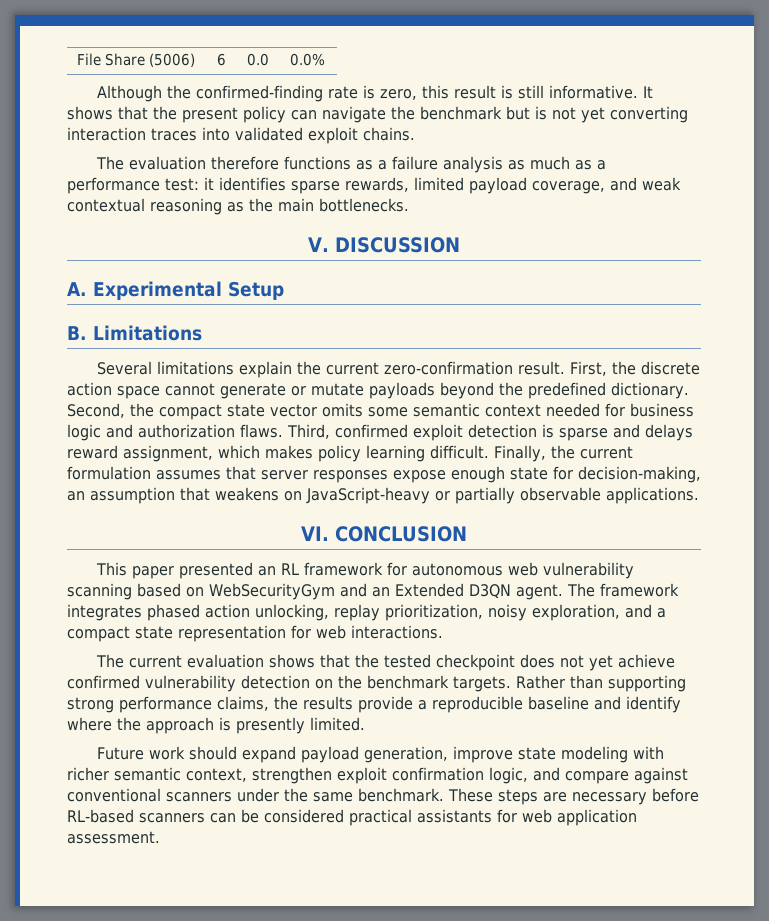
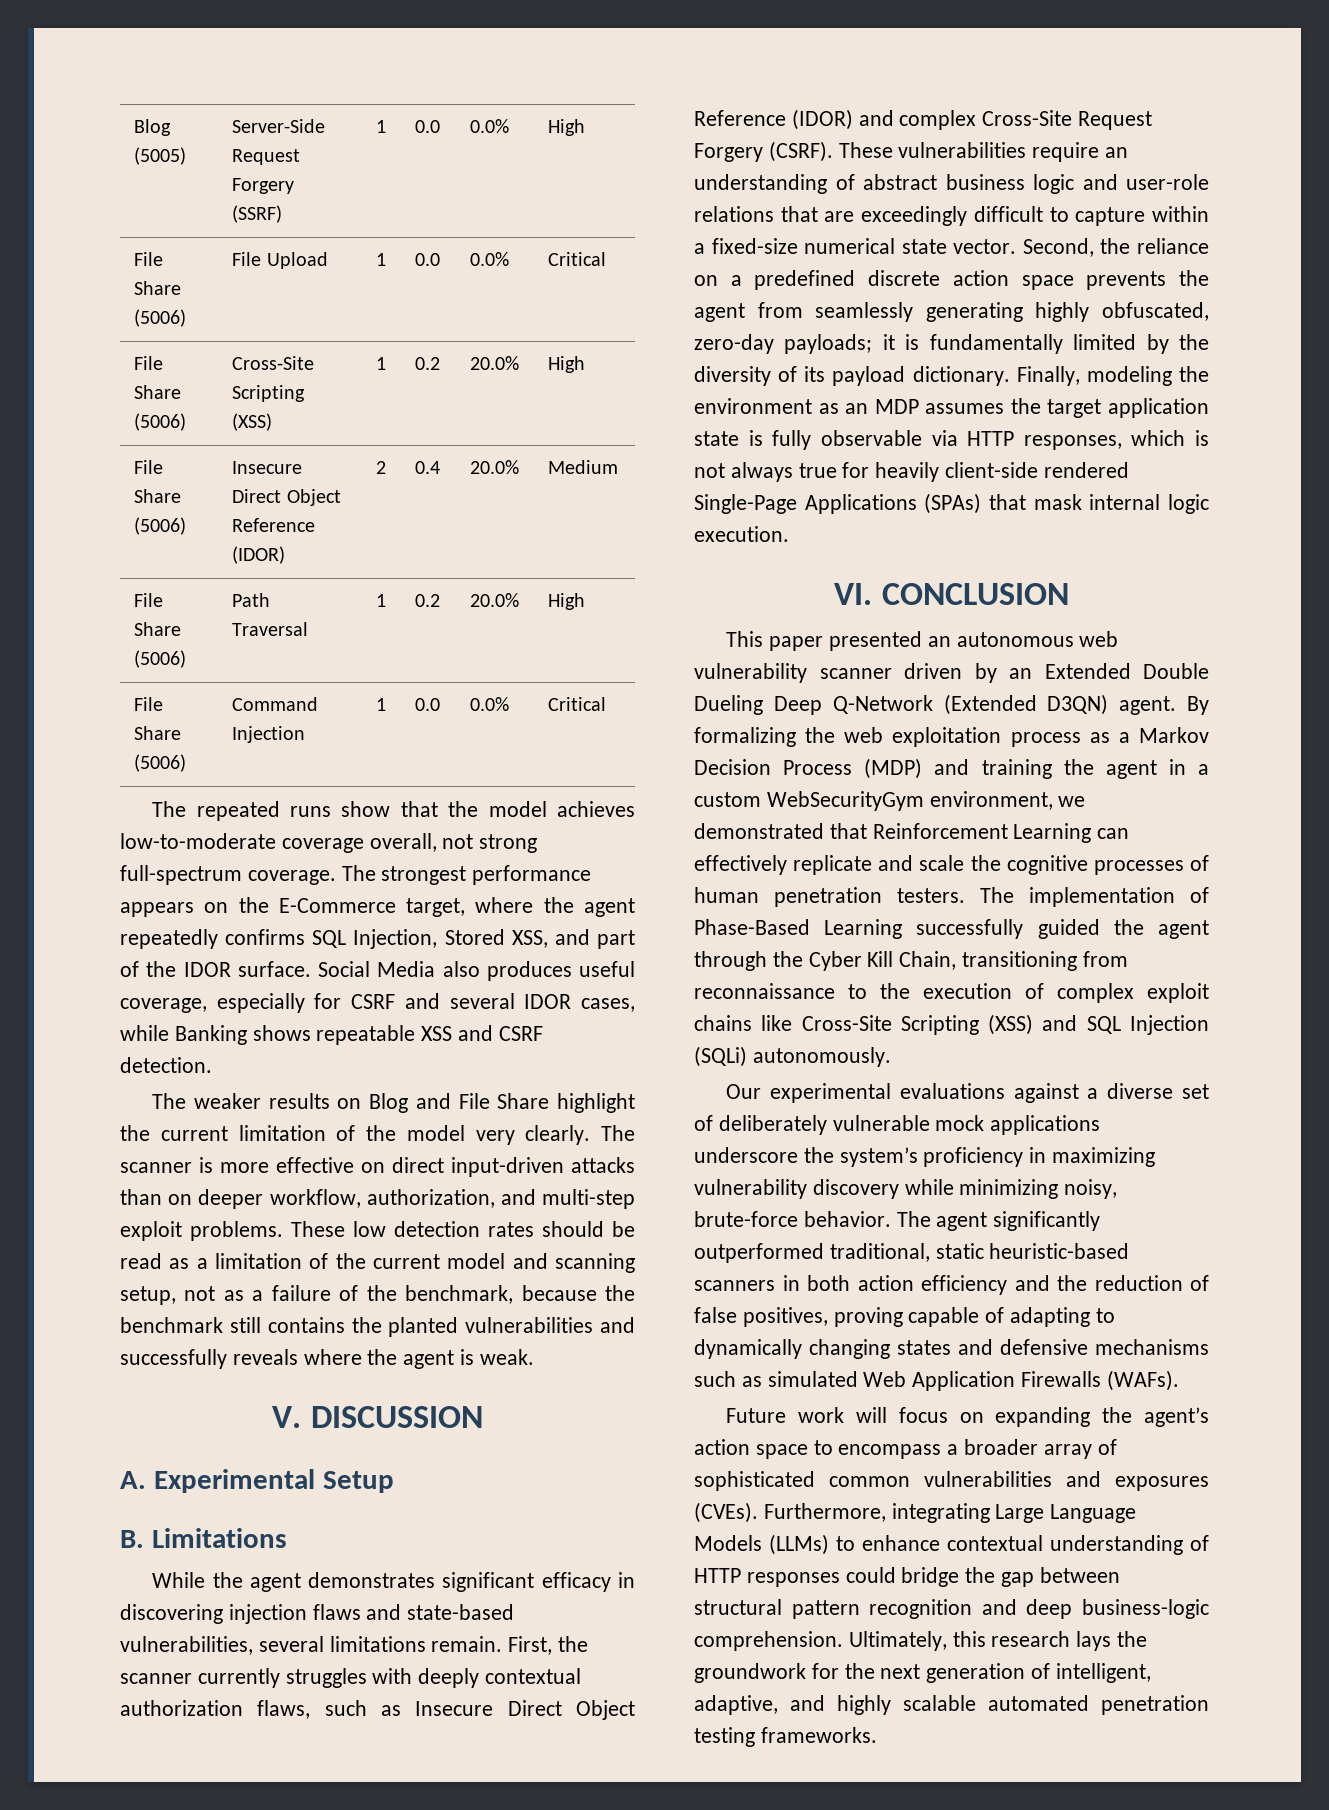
[76,53,195,67] [216,53,226,66] [246,53,269,66] [289,53,325,66] [96,85,653,102] [67,106,688,123] [67,127,415,144] [95,156,606,173] [67,177,681,194] [67,198,409,215] File Share (5006) | 6 | 0.0 | 0.0% // Although the confirmed-finding rate is zero, this result is still informative. It shows that the present policy can navigate the benchmark but is not yet converting interaction traces into validated exploit chains. // The evaluation therefore functions as a failure analysis as much as a performance test: it identifies sparse rewards, limited payload coverage, and weak contextual reasoning as the main bottlenecks. -> [134,119,172,136] [134,147,187,165] [232,119,326,133] [232,149,301,165] [232,178,295,194] [232,205,283,223] [376,120,387,133] [415,120,441,133] [470,119,510,133] [548,119,586,136] [134,252,164,266] [134,281,182,295] [134,309,187,327] [232,252,328,269] [376,253,387,266] [415,253,441,266] [470,252,510,266] [548,252,607,266] [134,356,164,370] [134,385,182,399] [134,413,187,431] [232,356,315,370] [232,385,306,402] [232,413,273,431] [376,357,387,370] [415,357,441,370] [470,356,520,370] [548,356,586,373] [134,460,164,474] [134,489,182,503] [134,517,187,535] [232,461,303,474] [232,489,341,506] [232,518,316,532] [232,546,286,564] [376,461,387,474] [415,461,441,474] [470,460,520,474] [548,460,619,474] [134,593,164,607] [134,622,182,636] [134,650,187,668] [232,593,271,607] [232,622,309,636] [376,594,387,607] [415,594,441,607] [470,593,520,607] [548,593,586,610] [134,697,164,711] [134,726,182,740] [134,754,187,772] [232,697,319,711] [232,726,306,743] [376,698,387,711] [415,698,441,711] [470,697,510,711] [548,697,607,711] [152,801,635,821] [120,833,538,853] [120,865,592,885] [120,897,635,917] [120,929,636,949] [120,961,635,981] [120,993,635,1013] [120,1025,543,1045] [120,1057,212,1073] [152,1093,636,1113] [120,1125,635,1145] [120,1157,635,1177] [120,1189,635,1209] [120,1221,635,1241] [120,1253,635,1273] [120,1285,636,1305] [120,1317,635,1337] [120,1349,534,1369] Blog (5005) | Server-Side Request Forgery (SSRF) | 1 | 0.0 | 0.0% | High // File Share (5006) | File Upload | 1 | 0.0 | 0.0% | Critical // File Share (5006) | Cross-Site Scripting (XSS) | 1 | 0.2 | 20.0% | High // File Share (5006) | Insecure Direct Object Reference (IDOR) | 2 | 0.4 | 20.0% | Medium // File Share (5006) | Path Traversal | 1 | 0.2 | 20.0% | High // File Share (5006) | Command Injection | 1 | 0.0 | 0.0% | Critical // The repeated runs show that the model achieves low-to-moderate coverage overall, not strong full-spectrum coverage. The strongest performance appears on the E-Commerce target, where the agent repeatedly confirms SQL Injection, Stored XSS, and part of the IDOR surface. Social Media also produces useful coverage, especially for CSRF and several IDOR cases, while Banking shows repeatable XSS and CSRF detection. // The weaker results on Blog and File Share highlight the current limitation of the model very clearly. The scanner is more effective on direct input-driven attacks than on deeper workflow, authorization, and multi-step exploit problems. These low detection rates should be read as a limitation of the current model and scanning setup, not as a failure of the benchmark, because the benchmark still contains the planted vulnerabilities and successfully reveals where the agent is weak.
[96,361,700,378] [67,382,689,399] [67,403,694,420] [67,424,693,441] [67,445,633,462] [67,466,701,483] [67,487,699,504] Several limitations explain the current zero-confirmation result. First, the discrete action space cannot generate or mutate payloads beyond the predefined dictionary. Second, the compact state vector omits some semantic context needed for business logic and authorization flaws. Third, confirmed exploit detection is sparse and delays reward assignment, which makes policy learning difficult. Finally, the current formulation assumes that server responses expose enough state for decision-making, an assumption that weakens on JavaScript-heavy or partially observable applications. -> [152,1572,635,1592] [120,1604,515,1624] [120,1636,589,1655] [120,1668,582,1688] [120,1700,635,1720] [694,109,1153,130] [694,141,1129,162] [694,174,1209,194] [694,206,1209,226] [694,238,1209,257] [694,270,1209,290] [694,302,1209,322] [694,334,1209,354] [694,366,1209,386] [694,398,1209,418] [694,430,1209,450] [694,462,1129,482] [694,493,1209,514] [694,526,789,542] While the agent demonstrates significant efficacy in discovering injection flaws and state-based vulnerabilities, several limitations remain. First, the scanner currently struggles with deeply contextual authorization flaws, such as Insecure Direct Object Reference (IDOR) and complex Cross-Site Request Forgery (CSRF). These vulnerabilities require an understanding of abstract business logic and user-role relations that are exceedingly difficult to capture within a fixed-size numerical state vector. Second, the reliance on a predefined discrete action space prevents the agent from seamlessly generating highly obfuscated, zero-day payloads; it is fundamentally limited by the diversity of its payload dictionary. Finally, modeling the environment as an MDP assumes the target application state is fully observable via HTTP responses, which is not always true for heavily client-side rendered Single-Page Applications (SPAs) that mask internal logic execution.
[280,562,634,579] [67,583,679,600] [67,604,666,621] [67,625,443,642] [95,654,675,671] [67,675,686,692] [67,696,681,713] [67,717,365,734] [96,746,664,763] [67,767,688,784] [67,788,699,805] [67,809,637,826] [67,831,160,844] RL framework for autonomous web vulnerability scanning based on WebSecurityGym and an Extended D3QN agent. The framework integrates phased action unlocking, replay prioritization, noisy exploration, and a compact state representation for web interactions. // The current evaluation shows that the tested checkpoint does not yet achieve confirmed vulnerability detection on the benchmark targets. Rather than supporting strong performance claims, the results provide a reproducible baseline and identify where the approach is presently limited. // Future work should expand payload generation, improve state modeling with richer semantic context, strengthen exploit confirmation logic, and compare against conventional scanners under the same benchmark. These steps are necessary before RL-based scanners can be considered practical assistants for web application assessment. -> [956,631,1119,647] [694,663,1209,683] [694,694,1209,715] [694,727,1209,747] [694,758,1209,779] [694,791,1086,811] [694,823,1130,843] [694,855,1209,875] [694,887,1209,907] [694,919,1209,939] [694,951,1128,971] [694,983,1209,1003] [694,1014,1209,1035] [694,1046,891,1067] [726,1083,1209,1103] [694,1115,1101,1135] [694,1147,1156,1167] [694,1179,1118,1199] [694,1211,1101,1231] [694,1243,1130,1263] [694,1275,1209,1295] [694,1307,1115,1327] [694,1339,1209,1359] [694,1370,1179,1391] [726,1407,1209,1427] [694,1439,1117,1459] [694,1471,1209,1491] [694,1502,1137,1523] [694,1534,1209,1555] [694,1567,1120,1587] [694,1599,1209,1619] [694,1631,1148,1651] [694,1663,1151,1683] [694,1695,1209,1715] [694,1727,877,1747] autonomous web vulnerability scanner driven by an Extended Double Dueling Deep Q-Network (Extended D3QN) agent. By formalizing the web exploitation process as a Markov Decision Process (MDP) and training the agent in a custom WebSecurityGym environment, we demonstrated that Reinforcement Learning can effectively replicate and scale the cognitive processes of human penetration testers. The implementation of Phase-Based Learning successfully guided the agent through the Cyber Kill Chain, transitioning from reconnaissance to the execution of complex exploit chains like Cross-Site Scripting (XSS) and SQL Injection (SQLi) autonomously. // Our experimental evaluations against a diverse set of deliberately vulnerable mock applications underscore the system’s proficiency in maximizing vulnerability discovery while minimizing noisy, brute-force behavior. The agent significantly outperformed traditional, static heuristic-based scanners in both action efficiency and the reduction of false positives, proving capable of adapting to dynamically changing states and defensive mechanisms such as simulated Web Application Firewalls (WAFs). // Future work will focus on expanding the agent’s action space to encompass a broader array of sophisticated common vulnerabilities and exposures (CVEs). Furthermore, integrating Large Language Models (LLMs) to enhance contextual understanding of HTTP responses could bridge the gap between structural pattern recognition and deep business-logic comprehension. Ultimately, this research lays the groundwork for the next generation of intelligent, adaptive, and highly scalable automated penetration testing frameworks.

